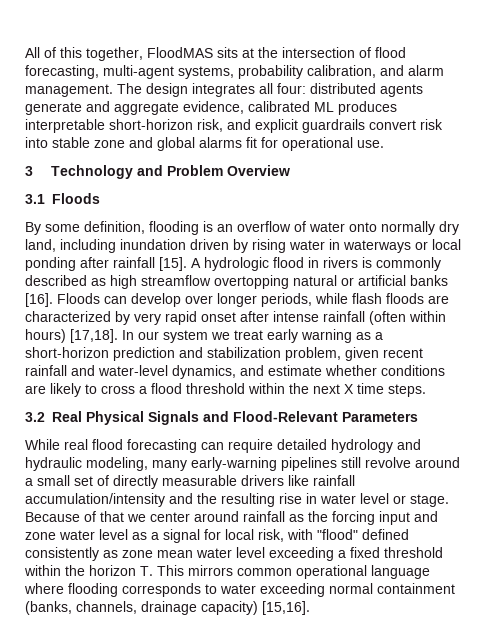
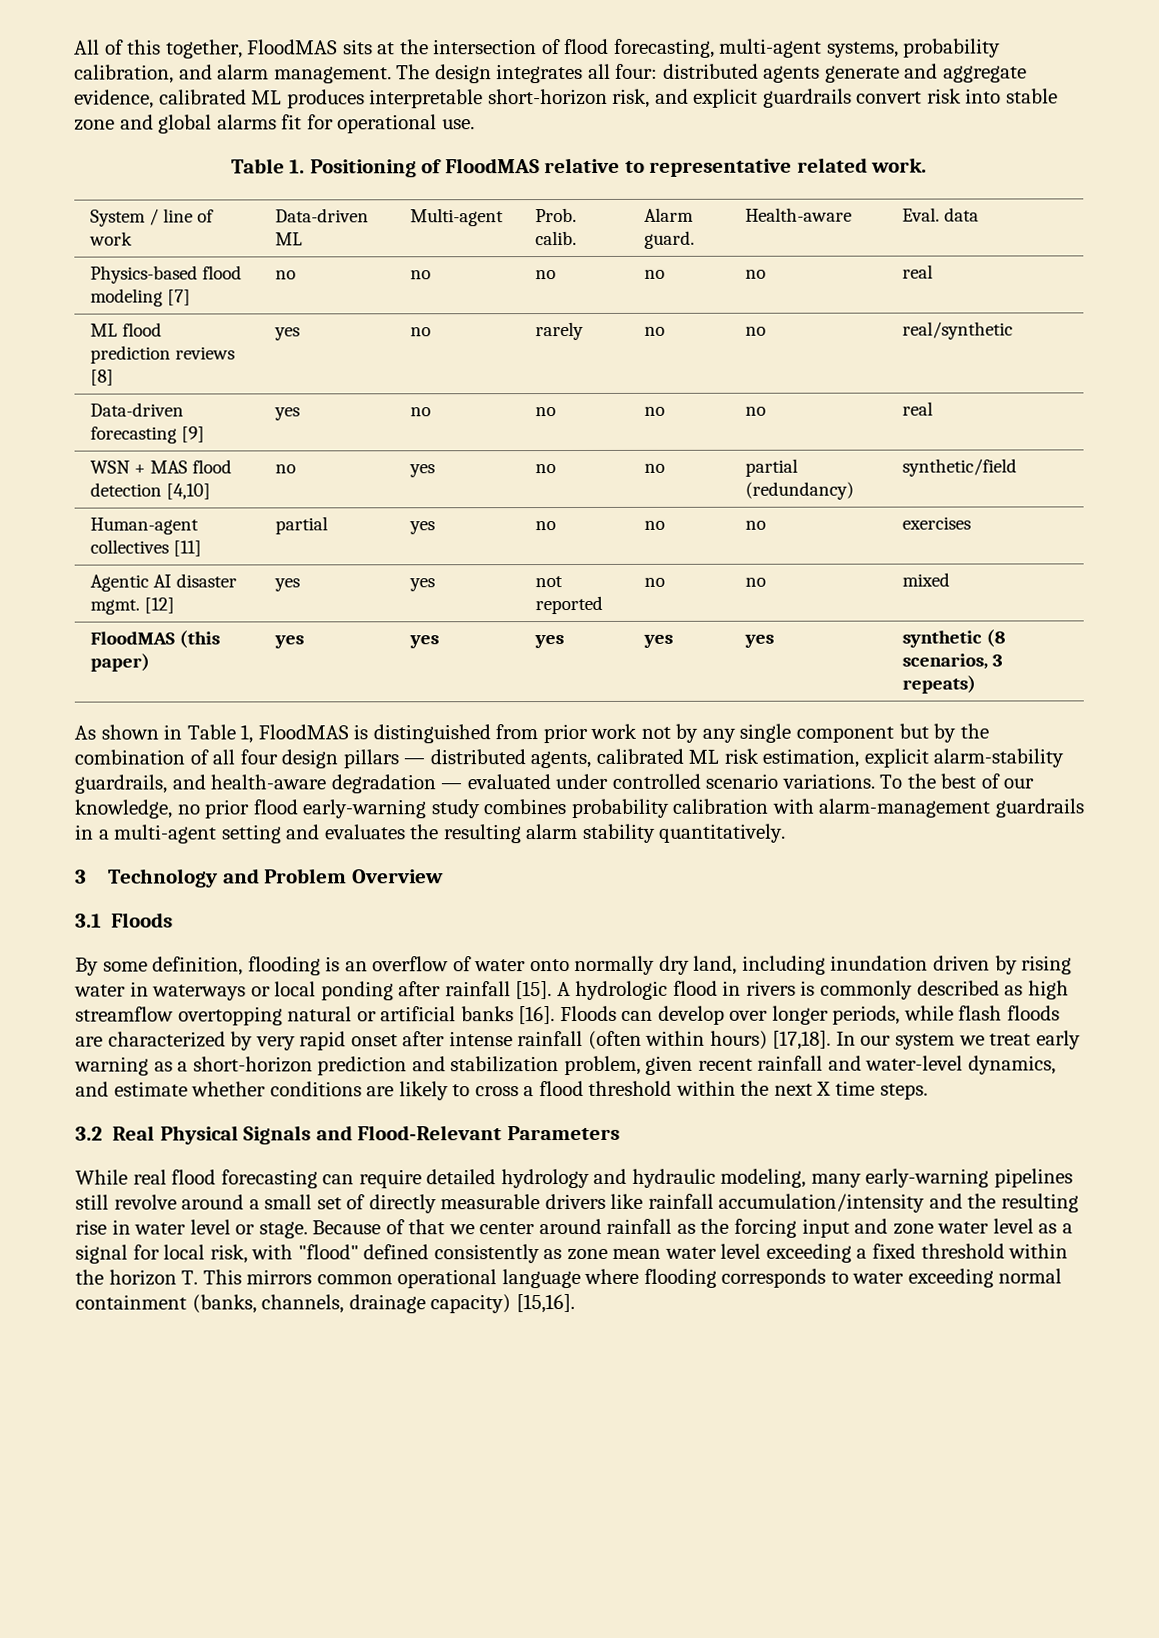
(384, 144) none -> [230,157,928,178] [90,208,215,227] [89,231,134,246] [275,208,370,223] [275,232,304,246] [410,208,505,227] [535,208,578,223] [535,231,578,246] [644,207,695,222] [644,230,696,249] [745,207,853,222] [902,207,980,222] [90,265,243,284] [90,288,192,307] [275,270,297,280] [410,270,432,280] [535,270,557,280] [644,269,666,279] [745,269,767,279] [902,264,934,279] [90,322,163,337] [90,345,236,364] [90,369,115,386] [274,327,301,341] [410,327,432,337] [535,321,585,341] [644,326,666,336] [745,326,767,336] [902,321,1014,340] [90,402,185,417] [90,426,206,444] [274,407,301,421] [410,407,432,417] [535,407,557,417] [644,406,666,416] [745,406,767,416] [902,401,934,416] [90,459,233,474] [90,482,212,500] [275,464,297,474] [409,464,436,478] [535,464,557,474] [644,463,666,473] [745,458,799,477] [745,481,855,500] [902,458,1018,477] [90,517,200,535] [90,539,203,557] [275,516,329,535] [409,521,436,535] [535,521,557,531] [644,520,666,530] [745,520,767,530] [902,516,972,530] [90,573,238,592] [90,597,176,615] [274,578,301,592] [409,578,436,592] [535,576,564,588] [535,595,604,615] [644,577,666,587] [745,577,767,587] [902,572,951,587] [90,630,221,649] [90,653,151,672] [274,635,305,649] [409,635,440,649] [534,635,565,649] [643,634,674,648] [744,634,775,648] [902,629,1007,648] [902,653,1004,670] [902,675,977,694] [74,723,989,744] [74,748,1065,769] [74,773,1035,794] [74,798,1084,819] [75,823,787,844] // Table 1. Positioning of FloodMAS relative to representative related work. // System / line of work | Data-driven ML | Multi-agent | Prob. calib. | Alarm guard. | Health-aware | Eval. data // Physics-based flood modeling [7] | no | no | no | no | no | real // ML flood prediction reviews [8] | yes | no | rarely | no | no | real/synthetic // Data-driven forecasting [9] | yes | no | no | no | no | real // WSN + MAS flood detection [4,10] | no | yes | no | no | partial (redundancy) | synthetic/field // Human-agent collectives [11] | partial | yes | no | no | no | exercises // Agentic AI disaster mgmt. [12] | yes | yes | not reported | no | no | mixed // FloodMAS (this paper) | yes | yes | yes | yes | yes | synthetic (8 scenarios, 3 repeats) // As shown in Table 1, FloodMAS is distinguished from prior work not by any single component but by the combination of all four design pillars — distributed agents, calibrated ML risk estimation, explicit alarm-stability guardrails, and health-aware degradation — evaluated under controlled scenario variations. To the best of our knowledge, no prior flood early-warning study combines probability calibration with alarm-management guardrails in a multi-agent setting and evaluates the resulting alarm stability quantitatively.

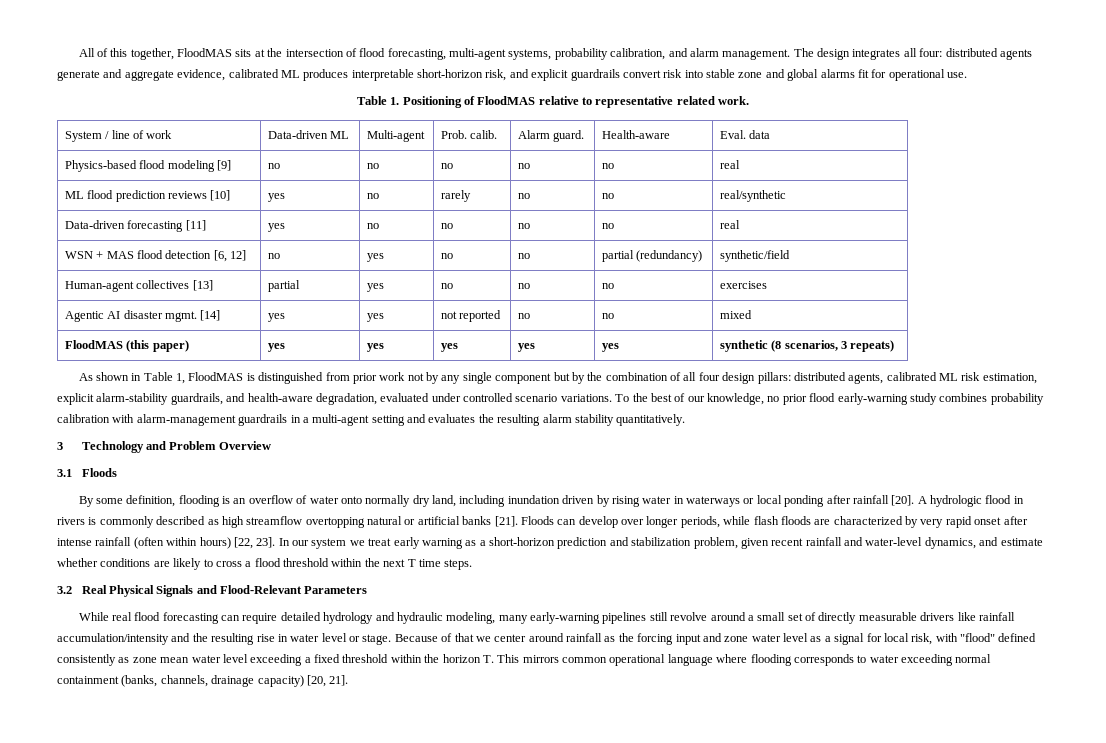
[167,289,192,306] [7] -> [216,160,231,171] [9]
[90,369,115,386] [8] -> [210,190,231,201] [10]
[181,426,206,443] [9] -> [185,220,206,231] [11]
[166,483,212,500] [4,10] -> [213,250,247,262] [6, 12]
[173,540,203,557] [11] -> [192,280,213,291] [13]
[144,597,176,614] [12] -> [200,310,221,321] [14]
[342,749,426,769] pillars — -> [757,372,791,384] pillars:
[330,774,463,794] degradation — -> [315,393,377,405] degradation,
[515,981,553,1000] [15]. -> [891,495,915,506] [20].
[518,1006,556,1025] [16]. -> [494,516,518,527] [21].
[772,1030,832,1050] [17,18]. -> [233,537,276,549] [22, 23].
[816,1081,832,1096] X -> [407,559,416,567] T
[515,1294,575,1314] [15,16]. -> [306,675,349,687] [20, 21].

